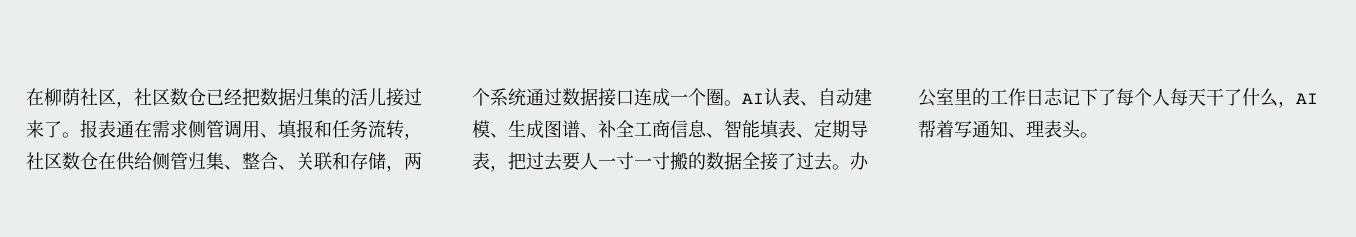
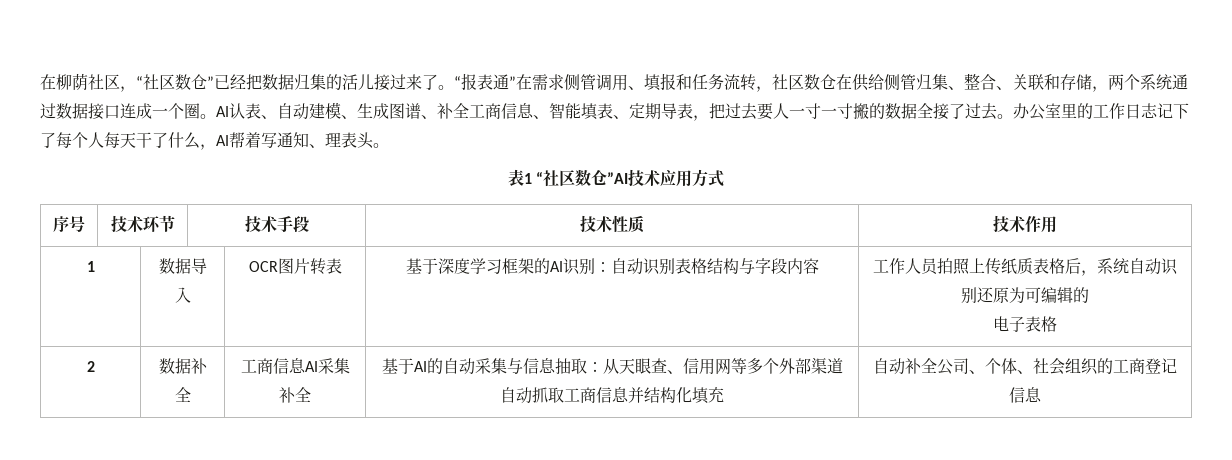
[134,88,206,106] 社区数仓 -> [136,74,214,90] “社区数仓”
[80,119,134,138] 报表通 -> [454,73,516,90] “报表通”
(1098, 135) none -> [507,169,725,187] [53,216,85,232] [110,215,175,232] [244,215,309,232] [580,215,644,233] [993,215,1057,233] [86,261,95,272] [158,258,207,274] [174,287,191,303] [248,258,342,275] [405,258,819,275] [873,258,1178,276] [961,287,1089,303] [993,316,1057,332] [86,361,95,372] [158,358,207,374] [174,387,191,402] [240,358,350,375] [279,387,311,403] [381,358,843,375] [500,387,724,404] [873,358,1177,375] [1009,387,1042,403] // 表1 “社区数仓”AI技术应用方式 // 序号 | 技术环节 | 技术手段 | 技术性质 | 技术作用 // 1 | 数据导入 | OCR图片转表 | 基于深度学习框架的AI识别：自动识别表格结构与字段内容 | 工作人员拍照上传纸质表格后，系统自动识别还原为可编辑的 // 电子表格 // 2 | 数据补全 | 工商信息AI采集补全 | 基于AI的自动采集与信息抽取：从天眼查、信用网等多个外部渠道自动抓取工商信息并结构化填充 | 自动补全公司、个体、社会组织的工商登记信息

